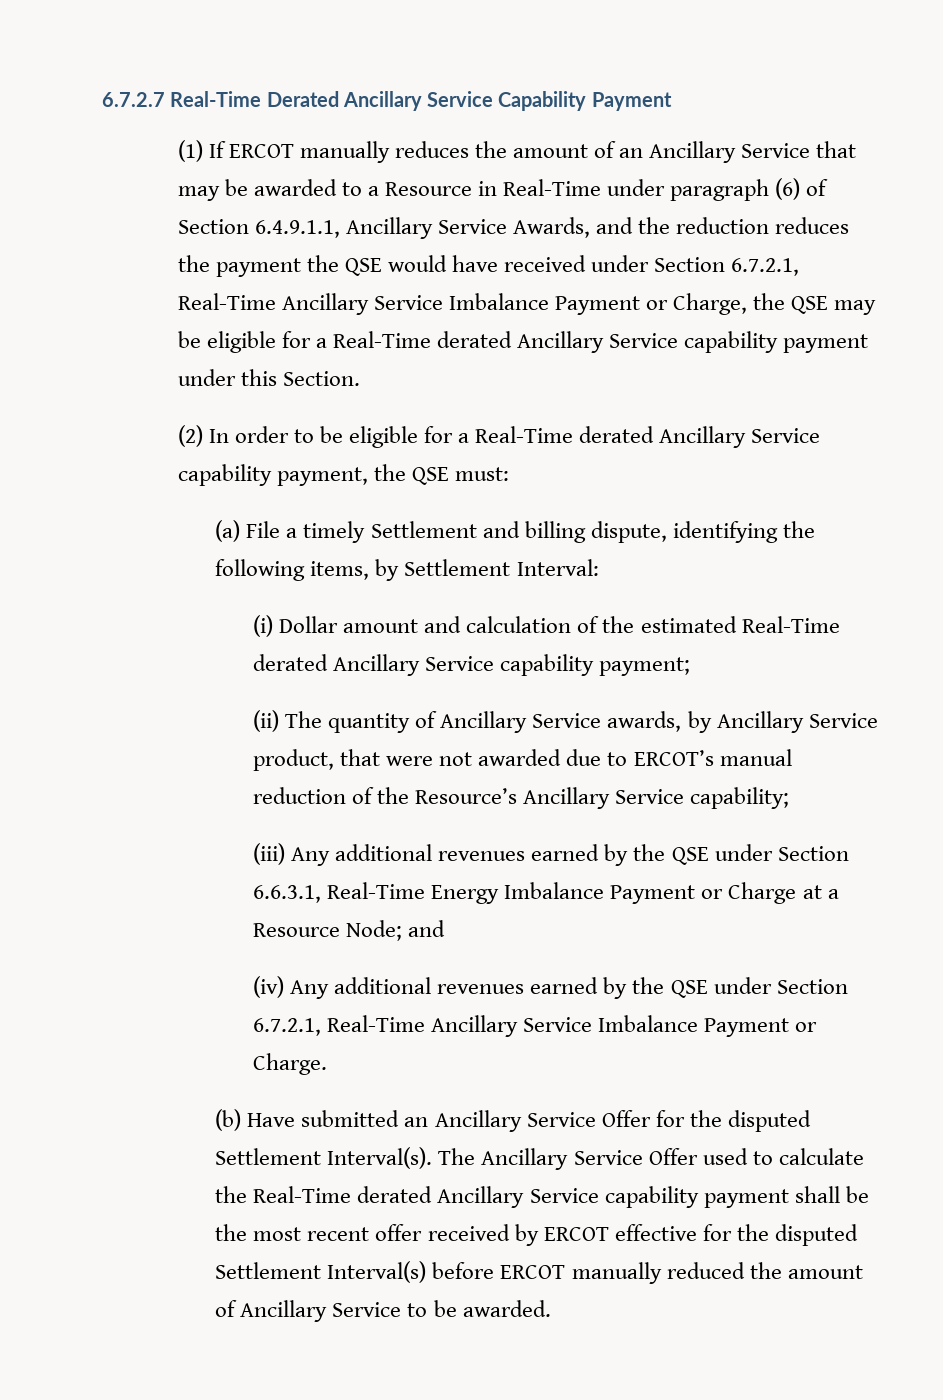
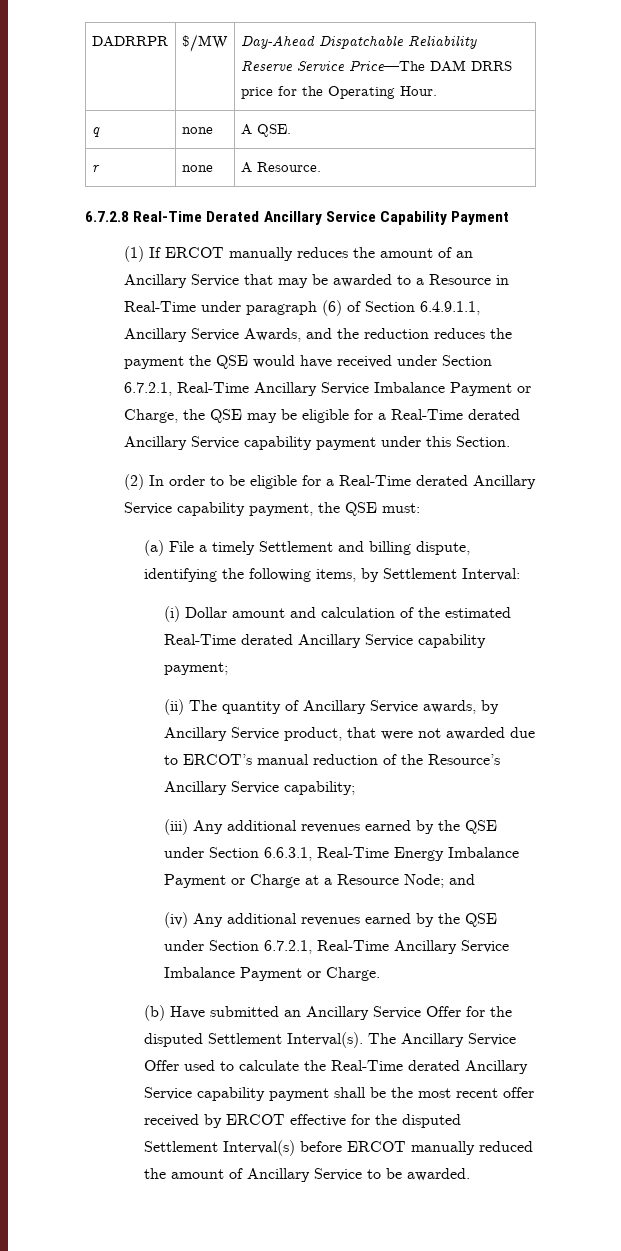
[102,92,165,107] 6.7.2.7 -> [91,36,168,47] [181,34,228,52] [240,35,477,49] [240,60,512,72] [240,86,437,99] [91,127,100,137] [181,127,213,134] [240,124,291,137] [91,165,100,172] [181,165,213,172] [240,162,321,173] [85,211,129,222] DADRRPR | $/MW | Day-Ahead Dispatchable Reliability Reserve Service Price—The DAM DRRS price for the Operating Hour. // q | none | A QSE. // r | none | A Resource. // 6.7.2.8

